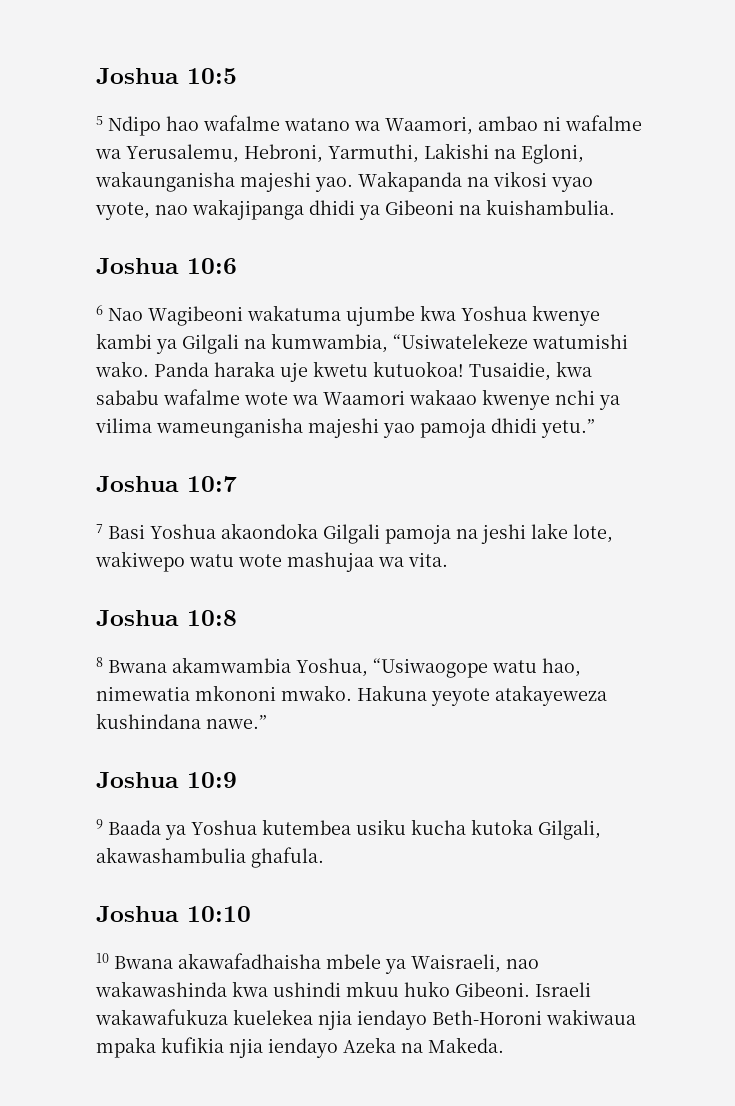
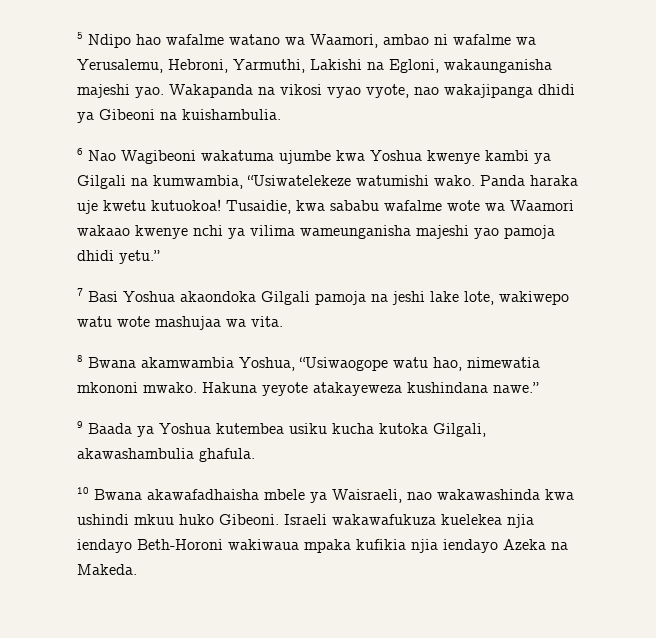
[96,68,237,84] Joshua 10:5 // -> (77, 35) none
[96,258,237,274] // Joshua 10:6 -> (281, 114) none
[96,476,237,492] // Joshua 10:7 -> (160, 257) none
[96,610,237,626] // Joshua 10:8 -> (283, 321) none
[96,772,237,788] // Joshua 10:9 -> (539, 387) none
[96,906,251,922] // Joshua 10:10 -> (255, 455) none

